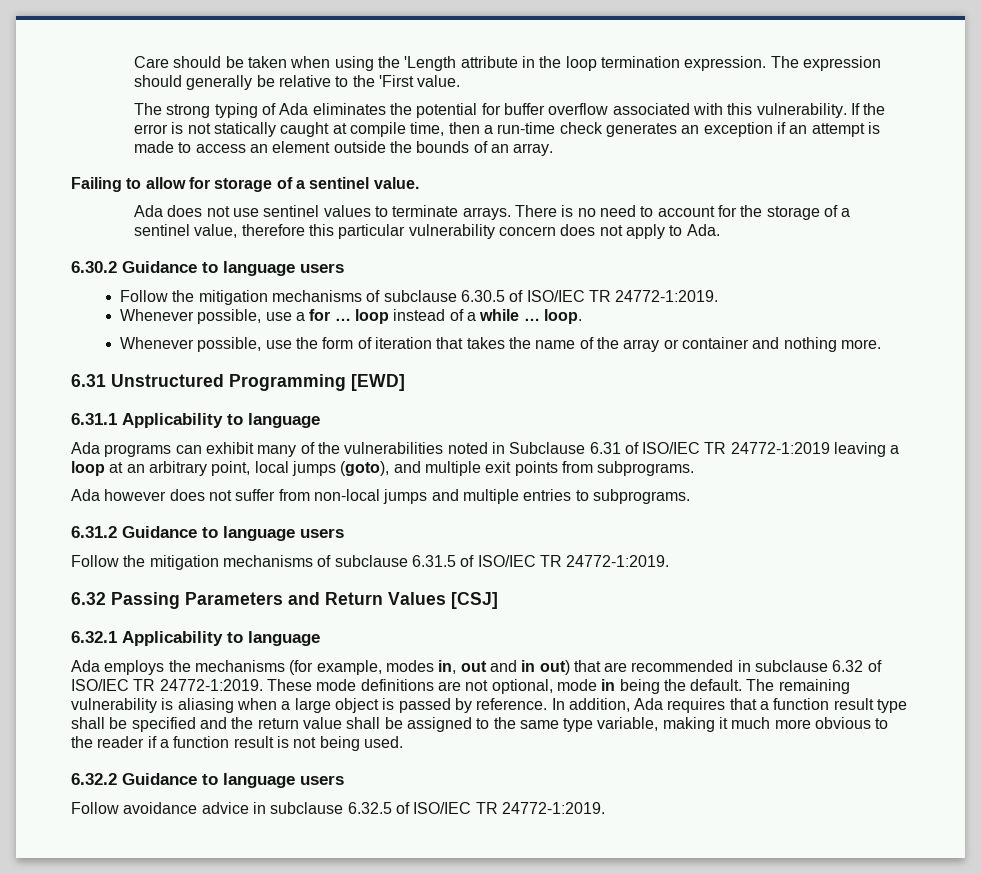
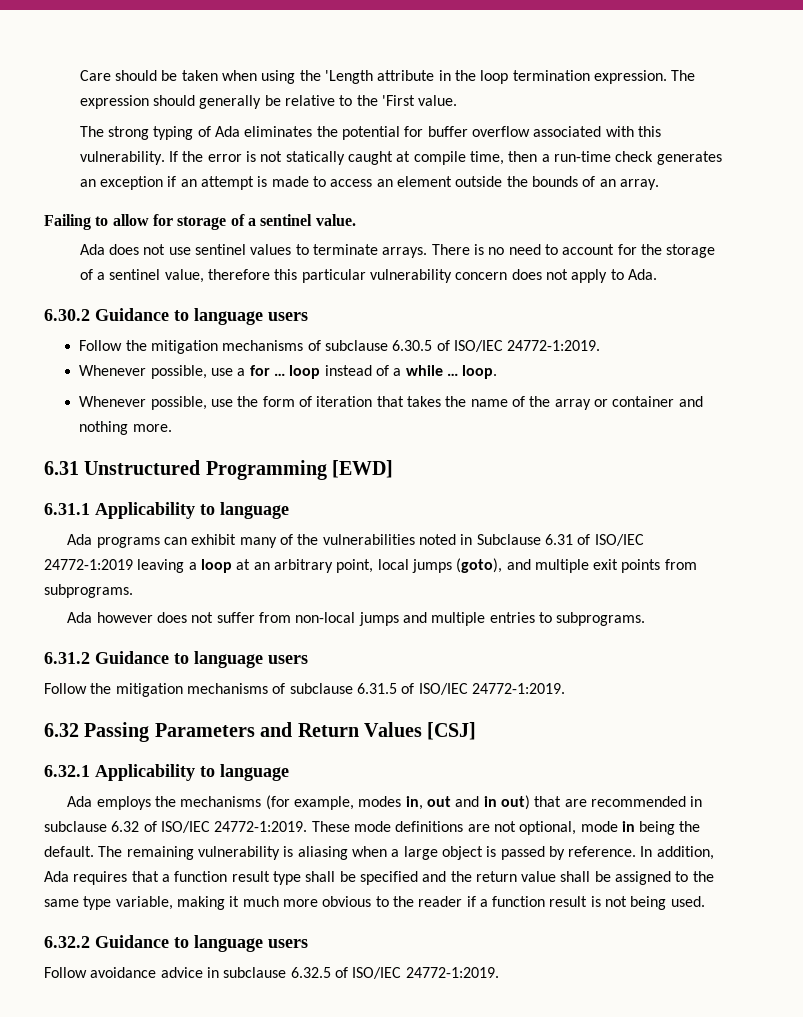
[589,290,612,302] TR -> (504, 346) none
[704,442,727,454] TR -> (644, 540) none
[539,555,562,567] TR -> (468, 689) none
[133,679,156,691] TR -> (210, 827) none
[475,802,498,814] TR -> (402, 973) none

